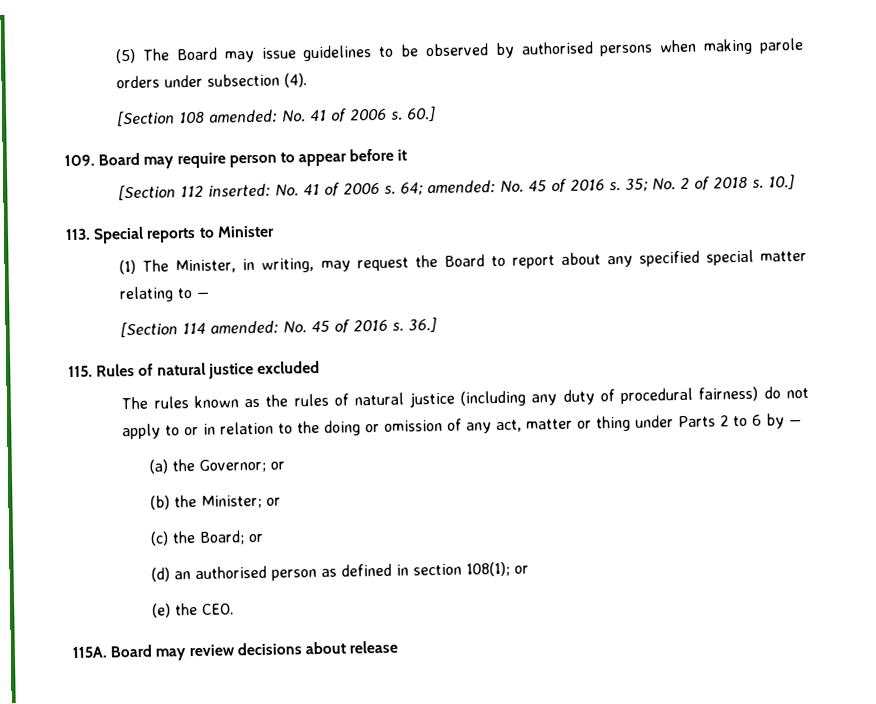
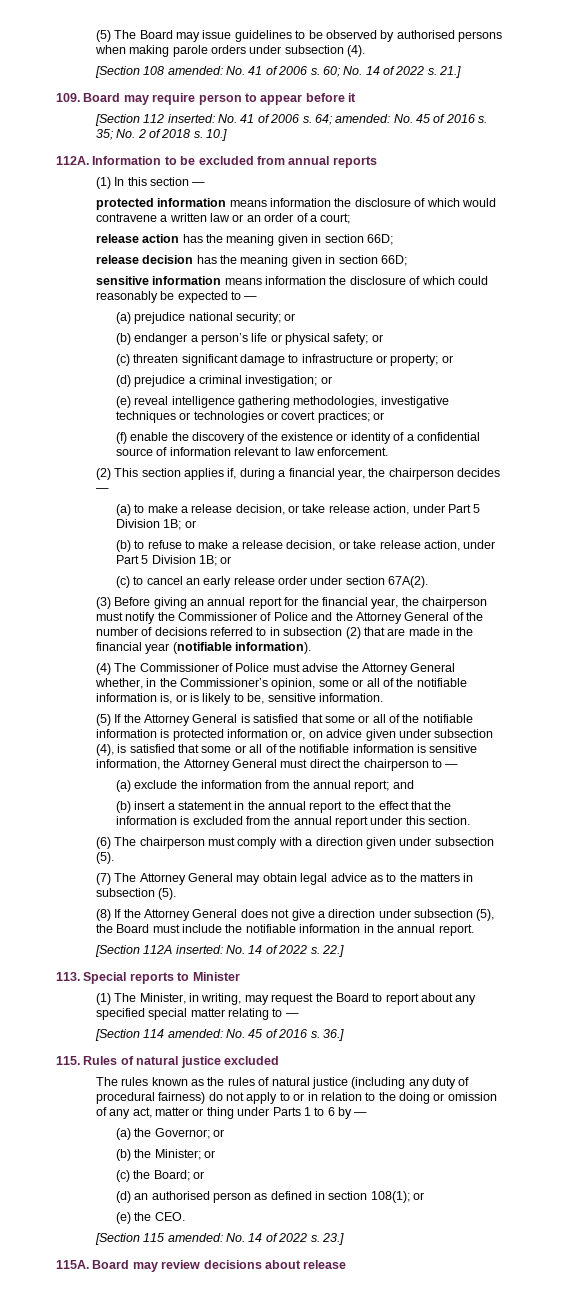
[406,106,437,122] 60.] -> [322,66,462,78] 60; No. 14 of 2022 s. 21.]
(796, 182) none -> [56,156,377,168] [95,177,206,189] [95,198,496,210] [95,213,351,224] [95,234,393,246] [95,255,407,267] [95,276,488,285] [95,291,258,303] [115,312,296,324] [115,333,383,345] [115,354,453,366] [115,375,332,387] [115,396,449,408] [115,411,385,423] [115,432,480,444] [115,447,389,456] [95,468,501,480] [95,488,109,492] [115,504,481,516] [115,519,196,530] [115,540,496,552] [115,555,232,566] [115,576,429,588] [95,597,488,609] [95,612,484,624] [95,627,474,639] [95,642,312,654] [95,663,456,675] [94,678,467,690] [95,693,383,705] [95,714,473,726] [95,729,494,741] [95,744,478,756] [95,759,459,771] [115,780,414,792] [115,801,452,813] [115,816,471,828] [95,837,494,849] [95,852,114,864] [95,873,474,885] [95,888,177,900] [95,909,495,921] [95,924,474,936] [94,945,344,957] // 112A. Information to be excluded from annual reports // (1) In this section — // protected information means information the disclosure of which would contravene a written law or an order of a court; // release action has the meaning given in section 66D; // release decision has the meaning given in section 66D; // sensitive information means information the disclosure of which could reasonably be expected to — // (a) prejudice national security; or // (b) endanger a person’s life or physical safety; or // (c) threaten significant damage to infrastructure or property; or // (d) prejudice a criminal investigation; or // (e) reveal intelligence gathering methodologies, investigative techniques or technologies or covert practices; or // (f) enable the discovery of the existence or identity of a confidential source of information relevant to law enforcement. // (2) This section applies if, during a financial year, the chairperson decides — // (a) to make a release decision, or take release action, under Part 5 Division 1B; or // (b) to refuse to make a release decision, or take release action, under Part 5 Division 1B; or // (c) to cancel an early release order under section 67A(2). // (3) Before giving an annual report for the financial year, the chairperson must notify the Commissioner of Police and the Attorney General of the number of decisions referred to in subsection (2) that are made in the financial year (notifiable information). // (4) The Commissioner of Police must advise the Attorney General whether, in the Commissioner’s opinion, some or all of the notifiable information is, or is likely to be, sensitive information. // (5) If the Attorney General is satisfied that some or all of the notifiable information is protected information or, on advice given under subsection (4), is satisfied that some or all of the notifiable information is sensitive information, the Attorney General must direct the chairperson to — // (a) exclude the information from the annual report; and // (b) insert a statement in the annual report to the effect that the information is excluded from the annual report under this section. // (6) The chairperson must comply with a direction given under subsection (5). // (7) The Attorney General may obtain legal advice as to the matters in subsection (5). // (8) If the Attorney General does not give a direction under subsection (5), the Board must include the notifiable information in the annual report. // [Section 112A inserted: No. 14 of 2022 s. 22.]
[720,415,730,427] 2 -> [303,1107,311,1116] 1
(234, 609) none -> [94,1233,344,1245] // [Section 115 amended: No. 14 of 2022 s. 23.]

